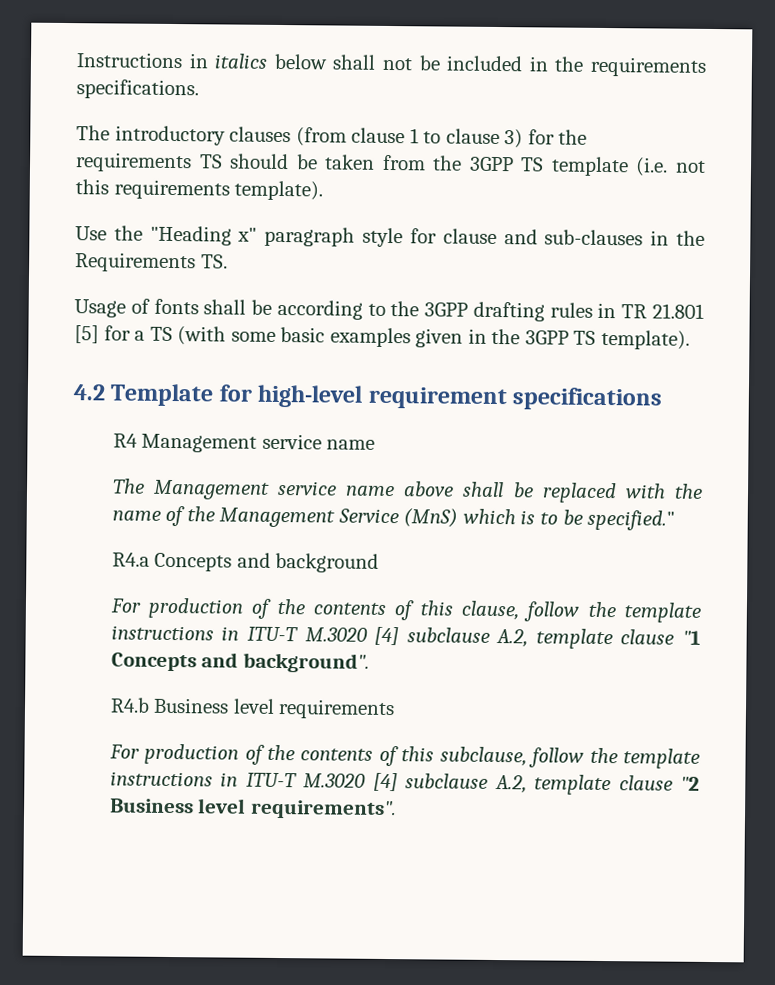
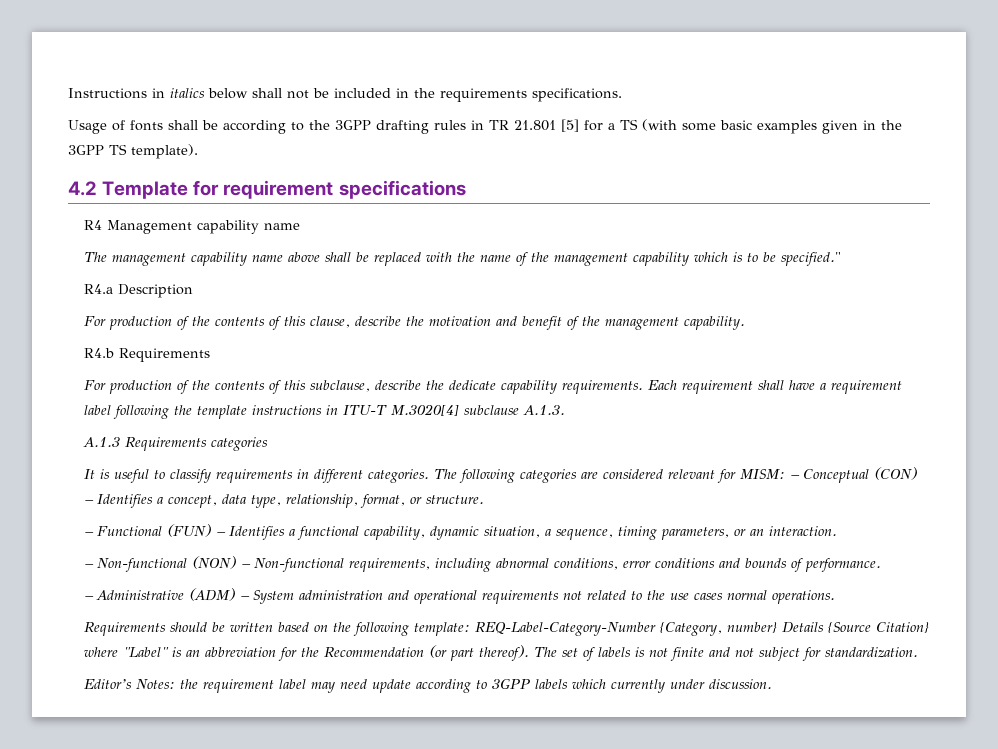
[76,125,588,149] [75,152,706,177] [75,179,324,201] [75,225,705,248] [75,252,228,273] // The introductory clauses (from clause 1 to clause 3) for the requirements TS should be taken from the 3GPP TS template (i.e. not this requirements template). // Use the "Heading x" paragraph style for clause and sub-clauses in the Requirements TS. -> (622, 95) none
[257,384,363,408] high-level -> (220, 188) none
[261,433,322,450] service -> [197,220,260,234] capability
[152,479,338,500] Management service -> [112,252,248,266] management capability
[219,507,459,528] Management Service (MnS) -> [554,252,690,266] management capability
[154,552,380,573] Concepts and background -> [118,284,194,298] Description
[523,601,701,623] [110,625,702,650] [110,652,370,673] [109,697,396,720] follow the template instructions in ITU-T M.3020 [4] subclause A.2, template clause "1 Concepts and background". // R4.b Business level requirements -> [355,316,746,330] [84,348,211,362] describe the motivation and benefit of the management capability. // R4.b Requirements
[528,747,700,769] [109,771,700,796] [109,798,397,820] follow the template instructions in ITU-T M.3020 [4] subclause A.2, template clause "2 Business level requirements". -> [375,380,903,394] [84,404,566,419] [83,437,269,451] [84,467,918,483] [84,494,485,508] [84,524,837,540] [84,556,882,572] [84,588,836,604] [84,622,929,636] [84,645,919,661] [84,679,773,693] describe the dedicate capability requirements. Each requirement shall have a requirement label following the template instructions in ITU-T M.3020[4] subclause A.1.3. // A.1.3 Requirements categories // It is useful to classify requirements in different categories. The following categories are considered relevant for MISM: – Conceptual (CON) – Identifies a concept, data type, relationship, format, or structure. // – Functional (FUN) – Identifies a functional capability, dynamic situation, a sequence, timing parameters, or an interaction. // – Non-functional (NON) – Non-functional requirements, including abnormal conditions, error conditions and bounds of performance. // – Administrative (ADM) – System administration and operational requirements not related to the use cases normal operations. // Requirements should be written based on the following template: REQ-Label-Category-Number {Category, number} Details {Source Citation} where "Label" is an abbreviation for the Recommendation (or part thereof). The set of labels is not finite and not subject for standardization. // Editor’s Notes: the requirement label may need update according to 3GPP labels which currently under discussion.

